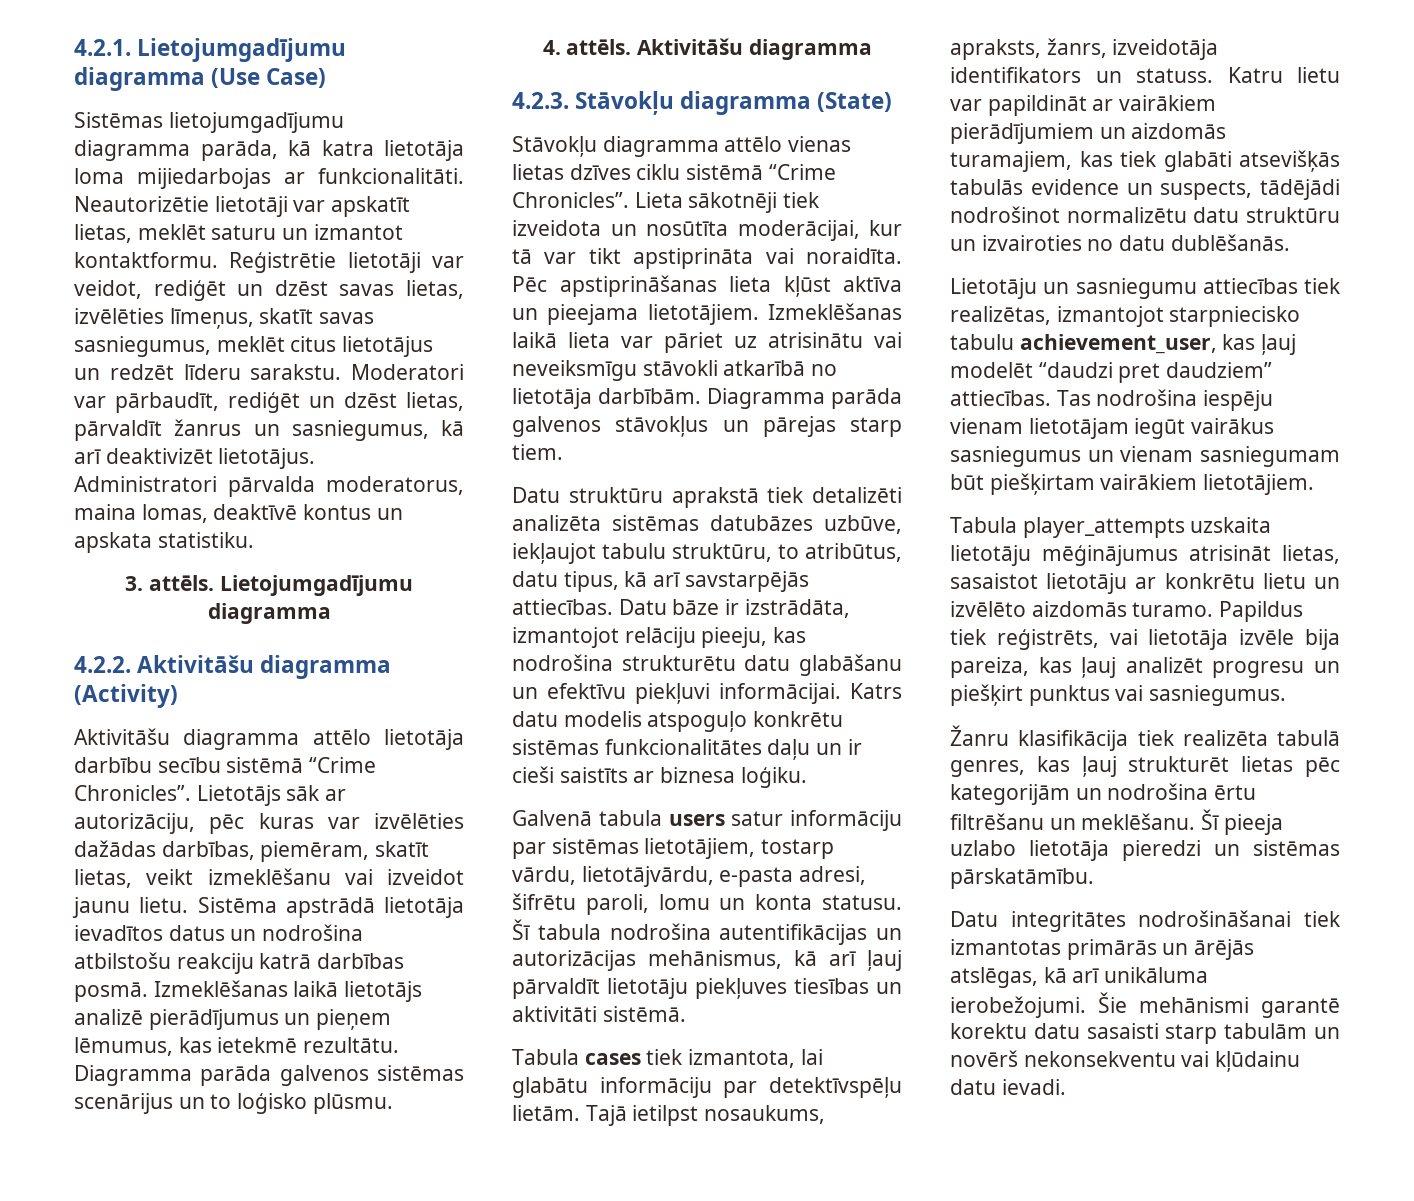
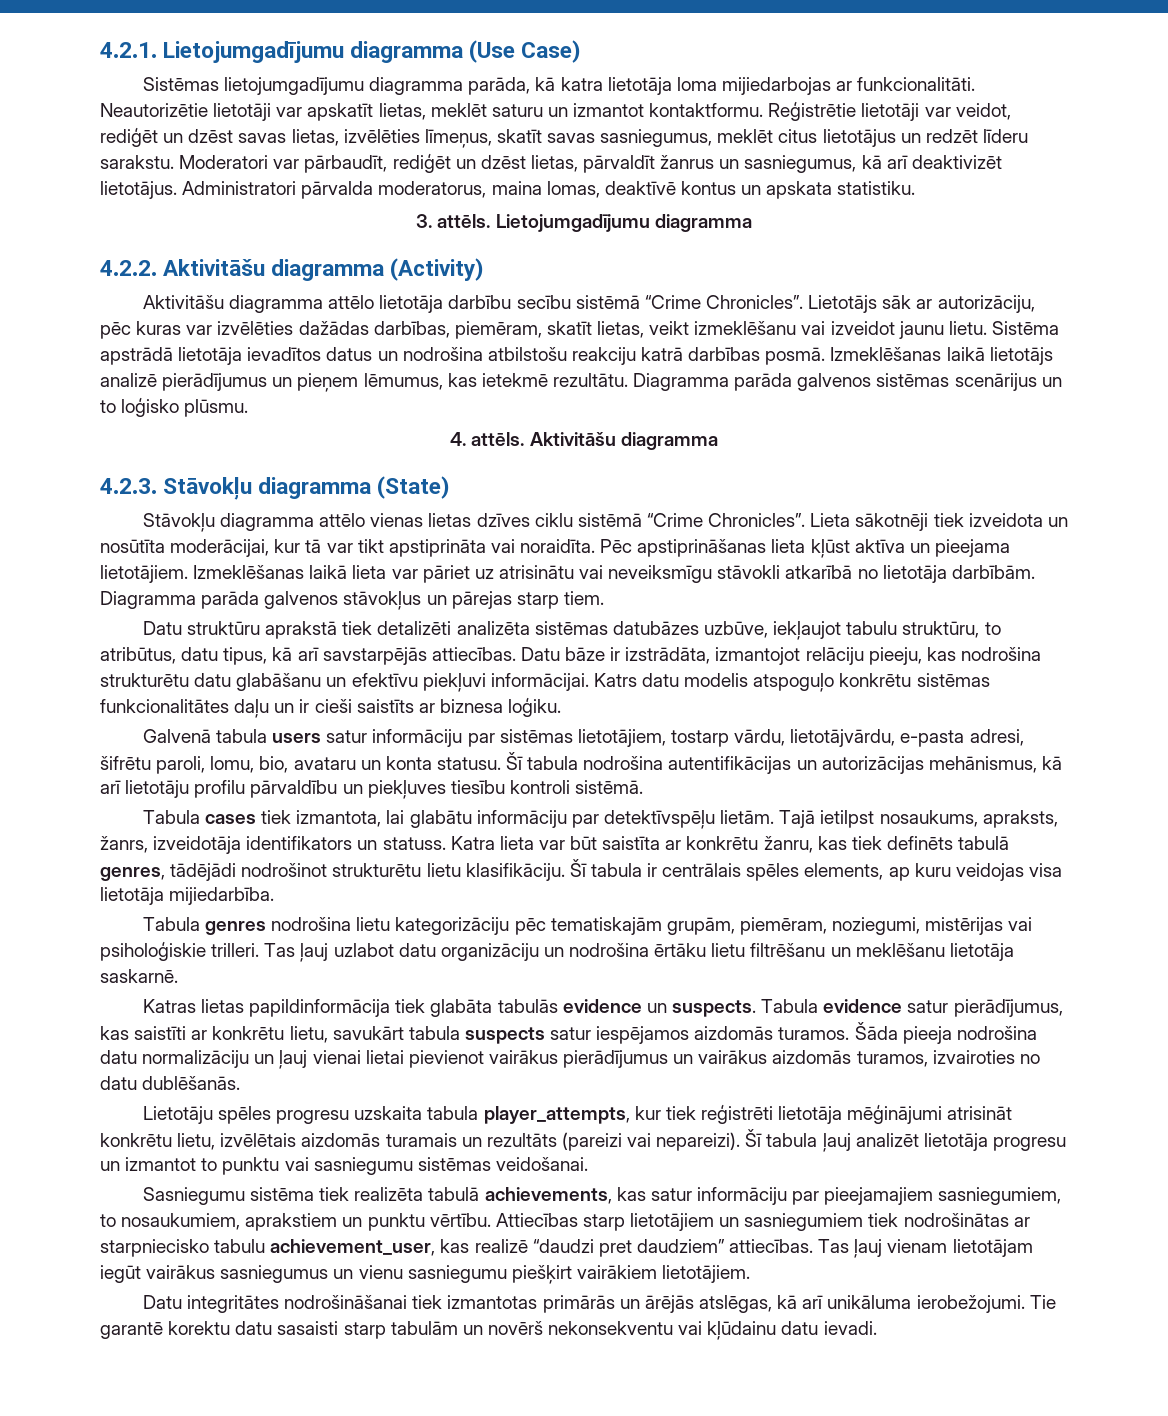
[658,894,710,910] lomu -> [210,756,356,773] lomu, bio, avataru
[867,950,902,971] [512,978,902,999] [512,1006,597,1022] ļauj pārvaldīt lietotāju piekļuves tiesības un aktivitāti -> [125,780,570,799] lietotāju profilu pārvaldību un piekļuves tiesību kontroli
[1227,67,1340,83] [950,95,1217,116] [950,123,1227,144] [950,150,1340,172] [950,179,1340,200] [950,206,1340,223] [950,239,976,251] Katru lietu var papildināt ar vairākiem pierādījumiem un aizdomās turamajiem, kas tiek glabāti atsevišķās tabulās evidence un suspects, tādējādi nodrošinot normalizētu datu struktūru un -> [450,836,1010,853] [100,859,1062,881] [100,887,275,905] [142,917,1033,935] [100,941,1014,962] [100,969,178,983] [142,999,1063,1017] [100,1022,1037,1044] [100,1050,928,1069] Katra lieta var būt saistīta ar konkrētu žanru, kas tiek definēts tabulā genres, tādējādi nodrošinot strukturētu lietu klasifikāciju. Šī tabula ir centrālais spēles elements, ap kuru veidojas visa lietotāja mijiedarbība. // Tabula genres nodrošina lietu kategorizāciju pēc tematiskajām grupām, piemēram, noziegumi, mistērijas vai psiholoģiskie trilleri. Tas ļauj uzlabot datu organizāciju un nodrošina ērtāku lietu filtrēšanu un meklēšanu lietotāja saskarnē. // Katras lietas papildinformācija tiek glabāta tabulās evidence un suspects. Tabula evidence satur pierādījumus, kas saistīti ar konkrētu lietu, savukārt tabula suspects satur iespējamos aizdomās turamos. Šāda pieeja nodrošina datu normalizāciju un ļauj vienai lietai pievienot vairākus pierādījumus un vairākus aizdomās turamos,
[1043,278,1341,299] [950,306,1164,327] un sasniegumu attiecības tiek realizētas, izmantojot -> [218,1104,1013,1124] [100,1129,1066,1152] [100,1157,588,1175] [142,1187,1062,1205] [100,1213,1030,1231] spēles progresu uzskaita tabula player_attempts, kur tiek reģistrēti lietotāja mēģinājumi atrisināt konkrētu lietu, izvēlētais aizdomās turamais un rezultāts (pareizi vai nepareizi). Šī tabula ļauj analizēt lietotāja progresu un izmantot to punktu vai sasniegumu sistēmas veidošanai. // Sasniegumu sistēma tiek realizēta tabulā achievements, kas satur informāciju par pieejamajiem sasniegumiem, to nosaukumiem, aprakstiem un punktu vērtību. Attiecības starp lietotājiem un sasniegumiem tiek nodrošinātas ar
[1261,334,1297,355] [950,362,1033,378] ļauj modelēt -> [474,1239,528,1253] realizē
[1096,389,1274,411] nodrošina iespēju -> [854,1239,883,1258] ļauj
[1120,446,1340,467] [950,473,1315,495] [950,517,1272,538] [950,545,1340,566] [950,573,1340,594] [950,601,1304,622] [950,629,1340,650] [950,657,1340,678] [950,684,1287,706] [950,725,1340,751] [950,756,1340,777] [950,783,1257,805] [950,809,1283,835] [950,840,1340,861] [950,868,1094,889] vienam sasniegumam būt piešķirtam vairākiem lietotājiem. // Tabula player_attempts uzskaita lietotāju mēģinājumus atrisināt lietas, sasaistot lietotāju ar konkrētu lietu un izvēlēto aizdomās turamo. Papildus tiek reģistrēts, vai lietotāja izvēle bija pareiza, kas ļauj analizēt progresu un piešķirt punktus vai sasniegumus. // Žanru klasifikācija tiek realizēta tabulā genres, kas ļauj strukturēt lietas pēc kategorijām un nodrošina ērtu filtrēšanu un meklēšanu. Šī pieeja uzlabo lietotāja pieredzi un sistēmas pārskatāmību. -> [358,1265,751,1284] vienu sasniegumu piešķirt vairākiem lietotājiem.
[1098,992,1249,1013] Šie mehānismi -> [1029,1295,1056,1309] Tie

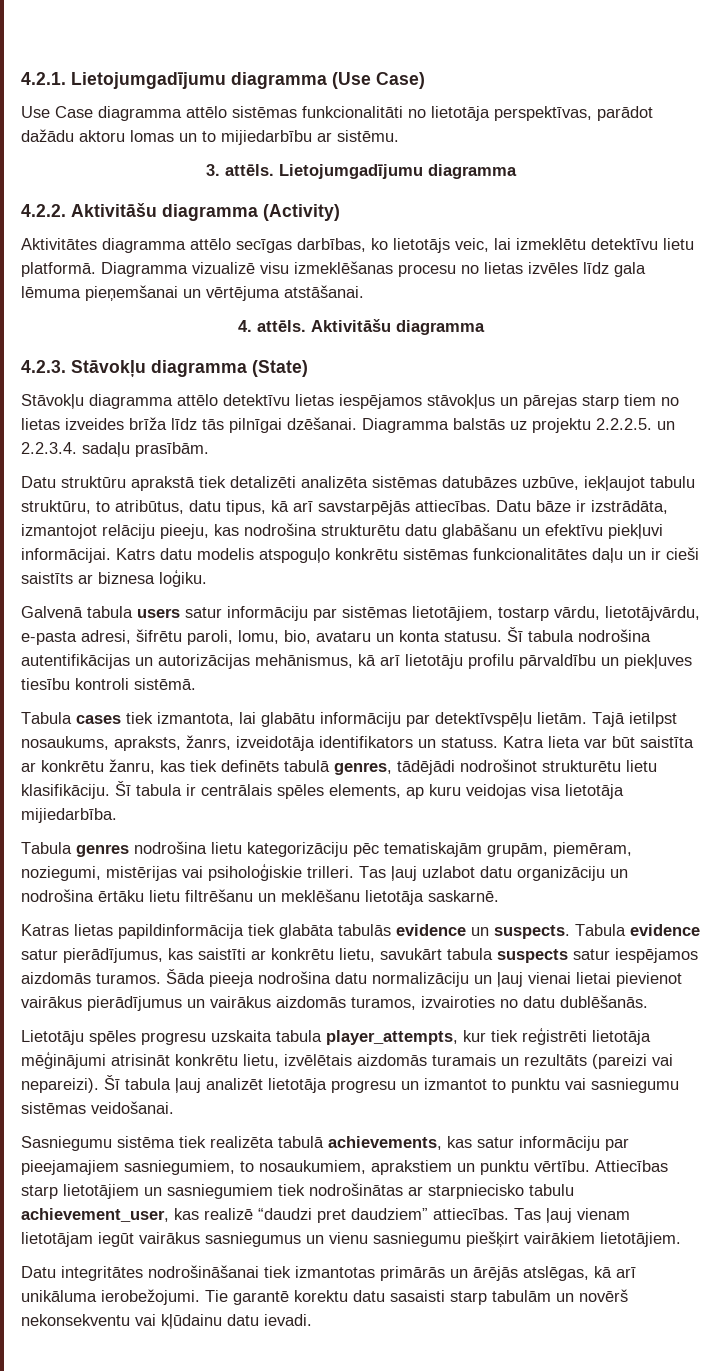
[142,77,976,95] [100,101,1011,121] [100,127,1028,148] [100,153,1002,173] [100,181,916,199] Sistēmas lietojumgadījumu diagramma parāda, kā katra lietotāja loma mijiedarbojas ar funkcionalitāti. Neautorizētie lietotāji var apskatīt lietas, meklēt saturu un izmantot kontaktformu. Reģistrētie lietotāji var veidot, rediģēt un dzēst savas lietas, izvēlēties līmeņus, skatīt savas sasniegumus, meklēt citus lietotājus un redzēt līderu sarakstu. Moderatori var pārbaudīt, rediģēt un dzēst lietas, pārvaldīt žanrus un sasniegumus, kā arī deaktivizēt lietotājus. Administratori pārvalda moderatorus, maina lomas, deaktīvē kontus un apskata statistiku. -> [21,106,653,121] [21,129,399,145] Use Case diagramma attēlo sistēmas funkcionalitāti no lietotāja perspektīvas, parādot dažādu aktoru lomas un to mijiedarbību ar sistēmu.
[142,295,1035,313] [100,321,1059,339] [100,347,1053,365] [100,373,1062,392] [100,397,249,417] Aktivitāšu diagramma attēlo lietotāja darbību secību sistēmā “Crime Chronicles”. Lietotājs sāk ar autorizāciju, pēc kuras var izvēlēties dažādas darbības, piemēram, skatīt lietas, veikt izmeklēšanu vai izveidot jaunu lietu. Sistēma apstrādā lietotāja ievadītos datus un nodrošina atbilstošu reakciju katrā darbības posmā. Izmeklēšanas laikā lietotājs analizē pierādījumus un pieņem lēmumus, kas ietekmē rezultātu. Diagramma parāda galvenos sistēmas scenārijus un to loģisko plūsmu. -> [21,238,694,253] [21,261,646,277] [21,285,364,301] Aktivitātes diagramma attēlo secīgas darbības, ko lietotājs veic, lai izmeklētu detektīvu lietu platformā. Diagramma vizualizē visu izmeklēšanas procesu no lietas izvēles līdz gala lēmuma pieņemšanai un vērtējuma atstāšanai.
[370,513,1068,531] [100,539,1010,558] [100,565,1035,583] [100,591,604,610] vienas lietas dzīves ciklu sistēmā “Crime Chronicles”. Lieta sākotnēji tiek izveidota un nosūtīta moderācijai, kur tā var tikt apstiprināta vai noraidīta. Pēc apstiprināšanas lieta kļūst aktīva un pieejama lietotājiem. Izmeklēšanas laikā lieta var pāriet uz atrisinātu vai neveiksmīgu stāvokli atkarībā no lietotāja darbībām. Diagramma parāda galvenos stāvokļus un pārejas starp tiem. -> [223,394,679,409] [21,417,675,433] [21,442,209,457] detektīvu lietas iespējamos stāvokļus un pārejas starp tiem no lietas izveides brīža līdz tās pilnīgai dzēšanai. Diagramma balstās uz projektu 2.2.2.5. un 2.2.3.4. sadaļu prasībām.

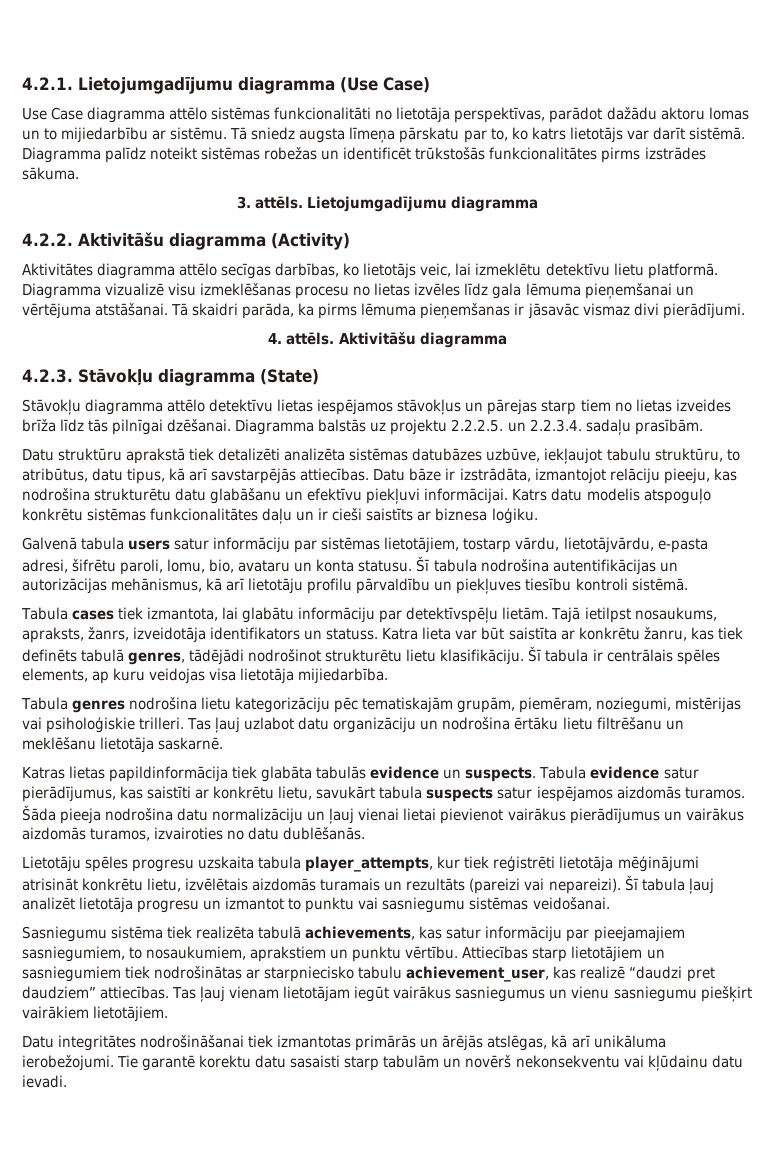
(399, 136) none -> [230,127,745,143] [22,147,706,163] [22,167,79,180] Tā sniedz augsta līmeņa pārskatu par to, ko katrs lietotājs var darīt sistēmā. Diagramma palīdz noteikt sistēmas robežas un identificēt trūkstošās funkcionalitātes pirms izstrādes sākuma.
(364, 291) none -> [171,303,745,319] Tā skaidri parāda, ka pirms lēmuma pieņemšanas ir jāsavāc vismaz divi pierādījumi.

